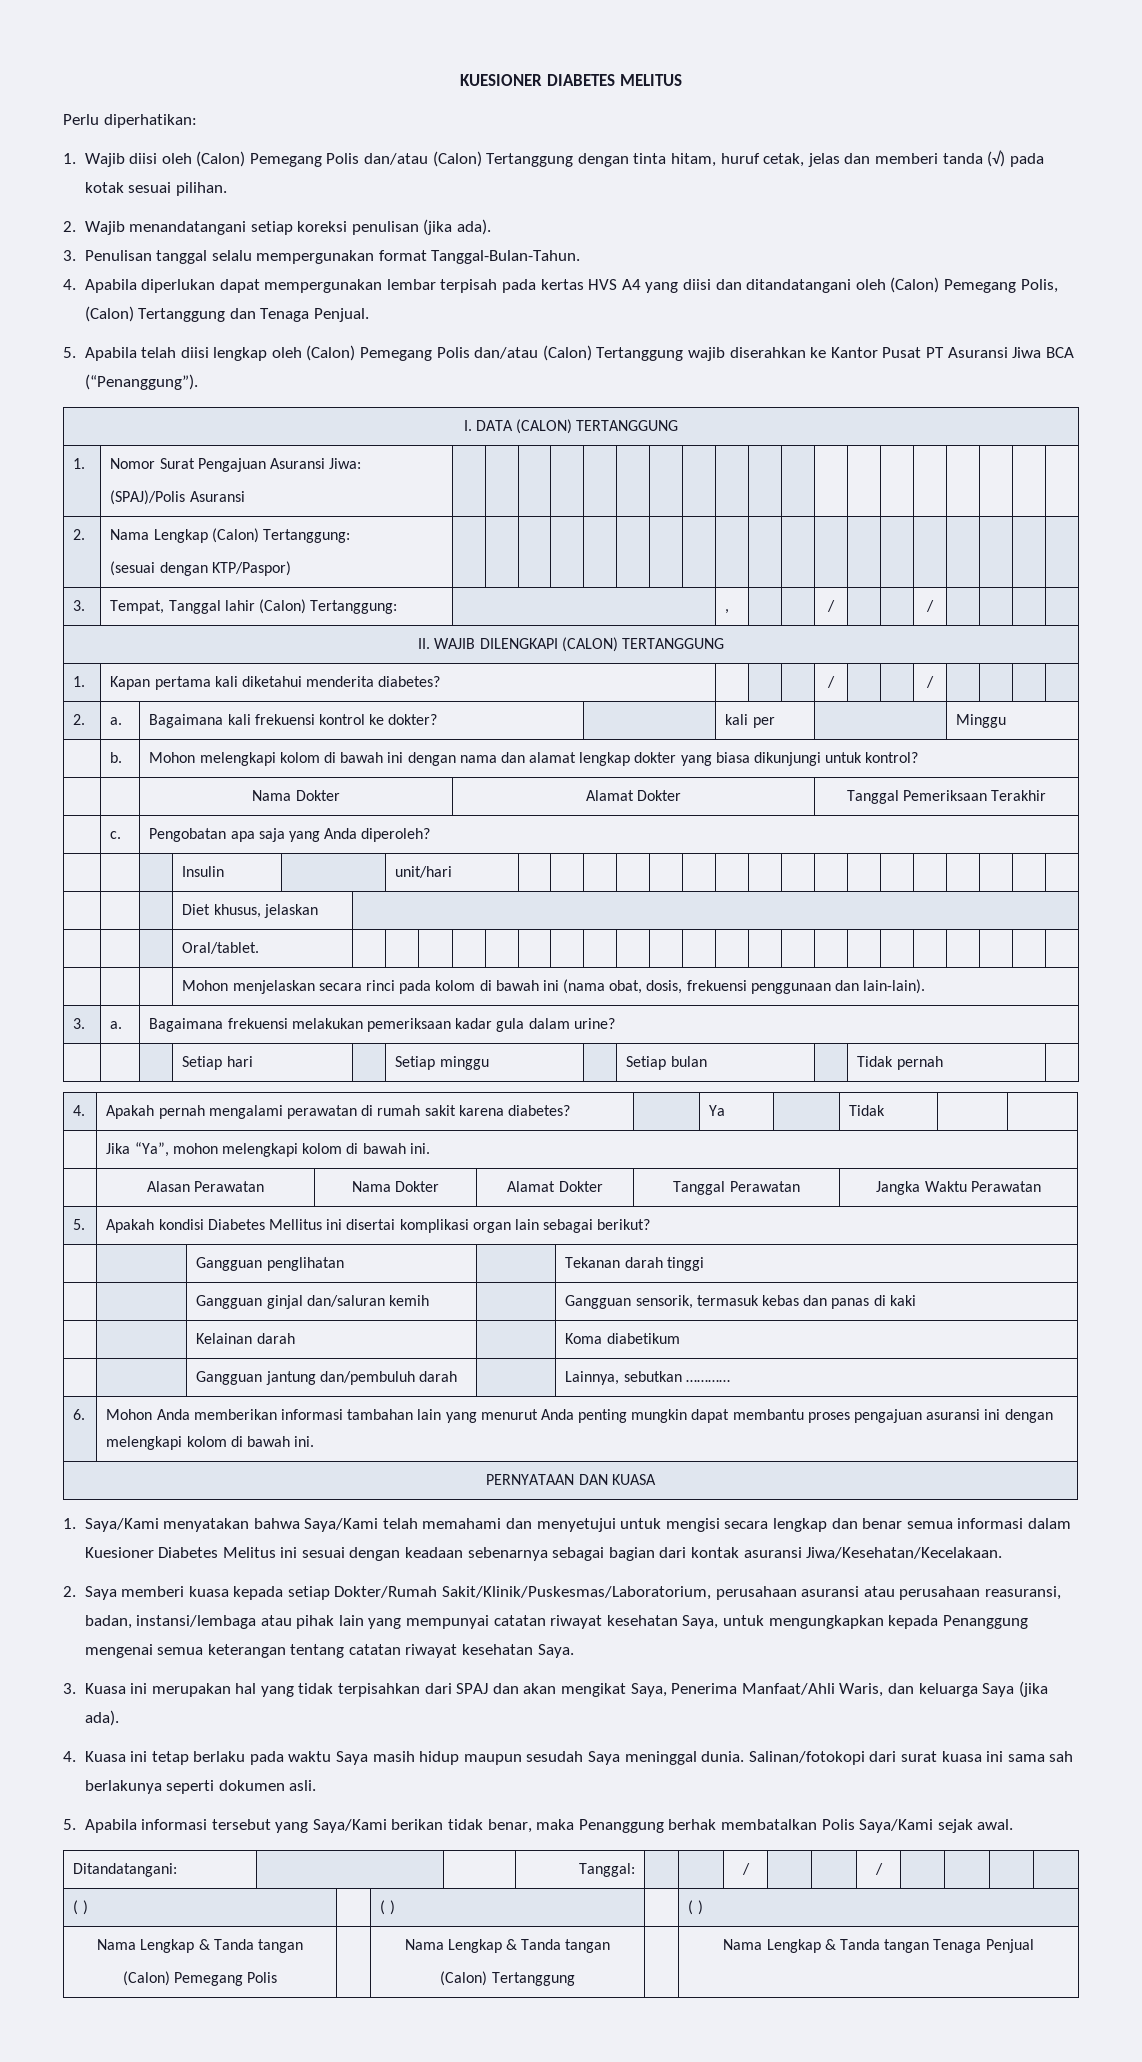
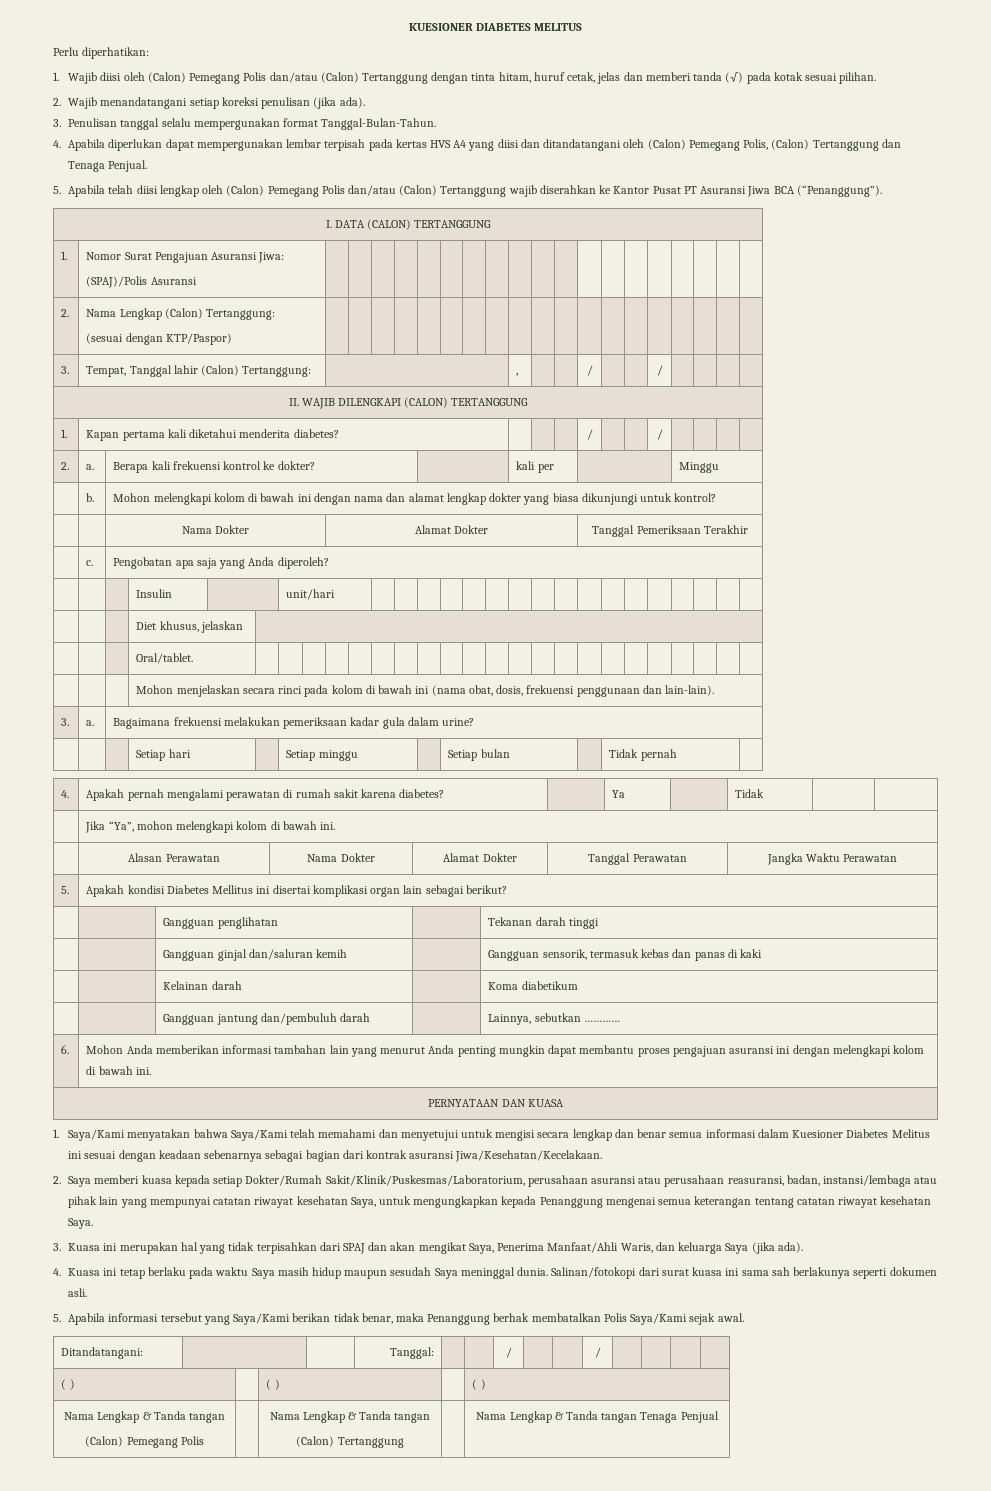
[149,714,224,728] Bagaimana -> [113,462,149,473] Berapa
[690,1547,739,1558] kontak -> [366,1150,408,1159] kontrak

